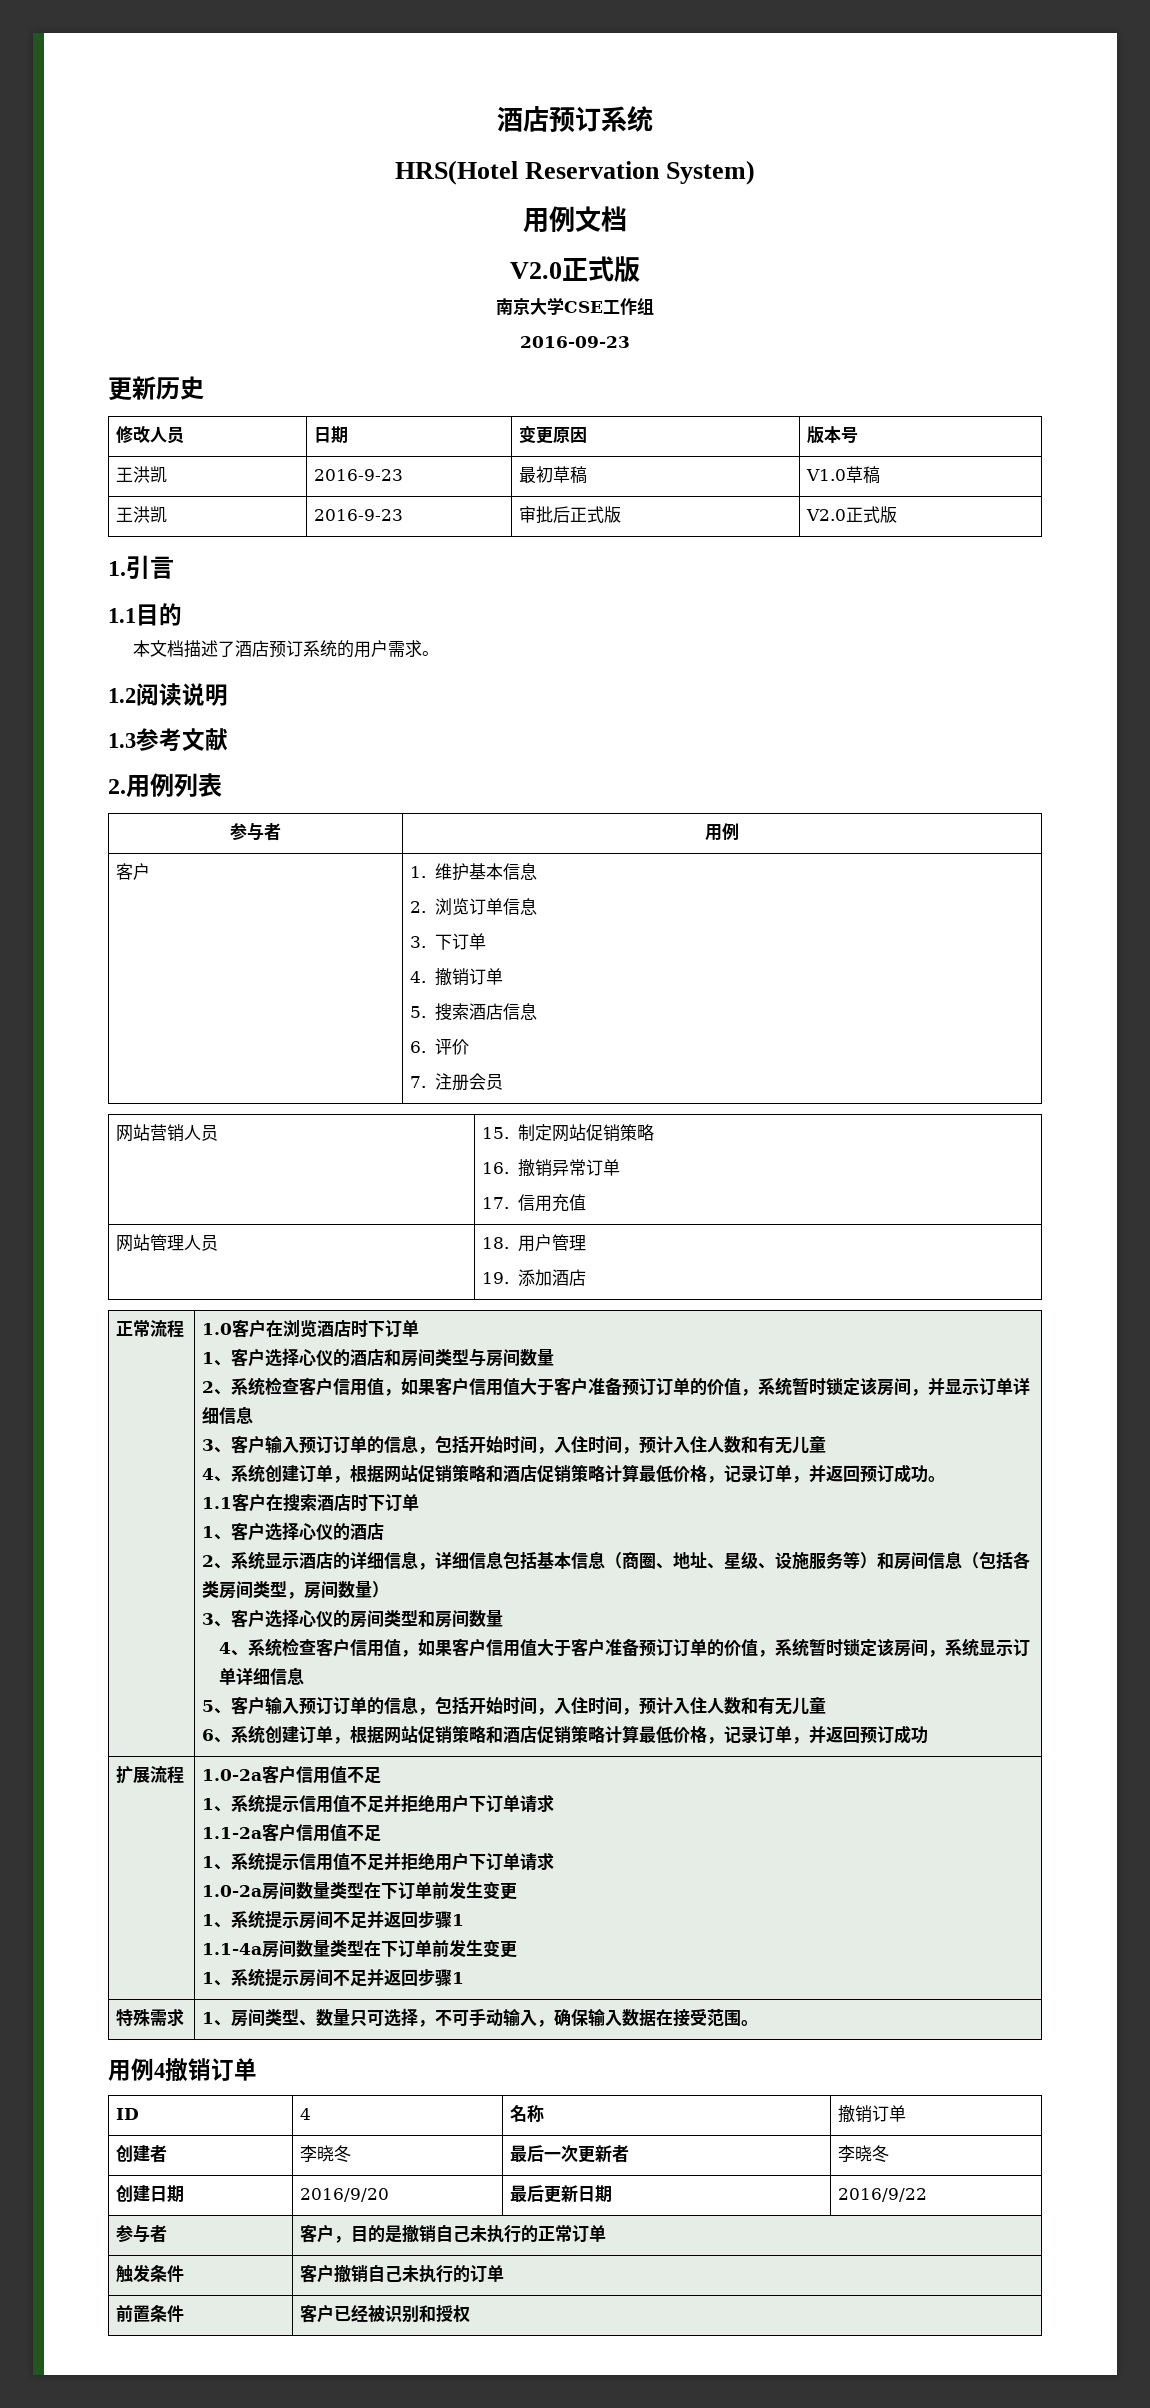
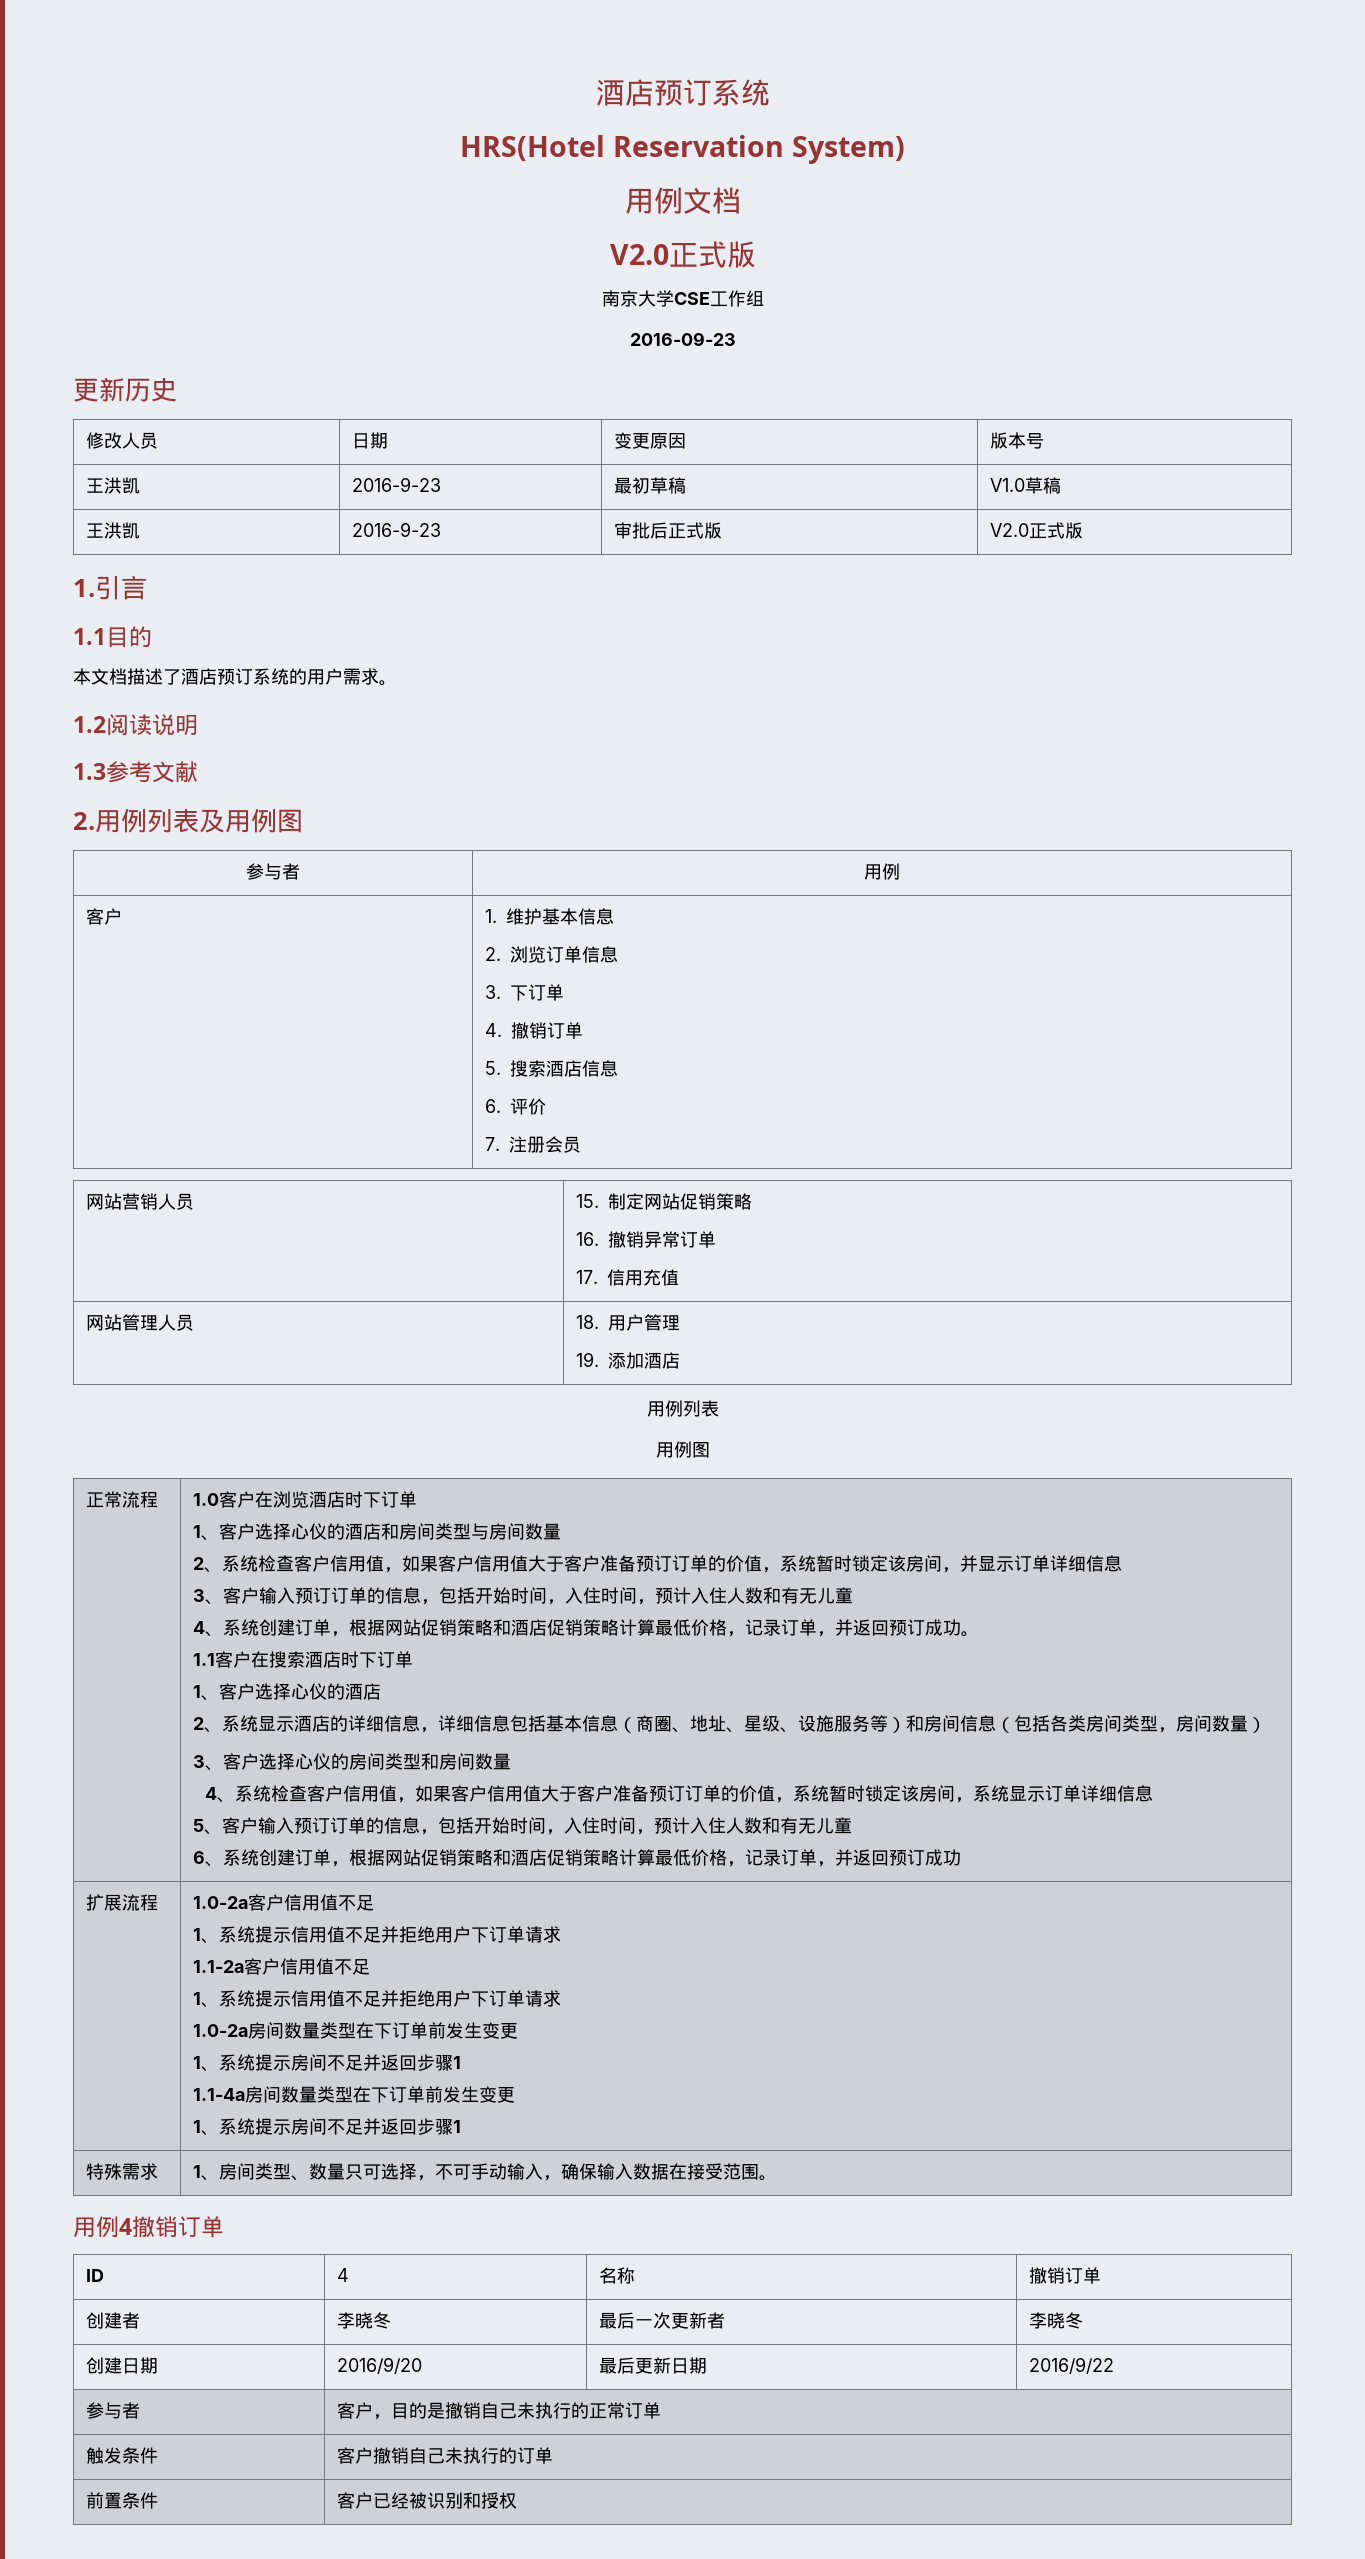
(222, 785) none -> [199,808,303,833] 及用例图
(586, 1277) none -> [646,1400,719,1417] [655,1441,710,1458] // 用例列表 // 用例图

